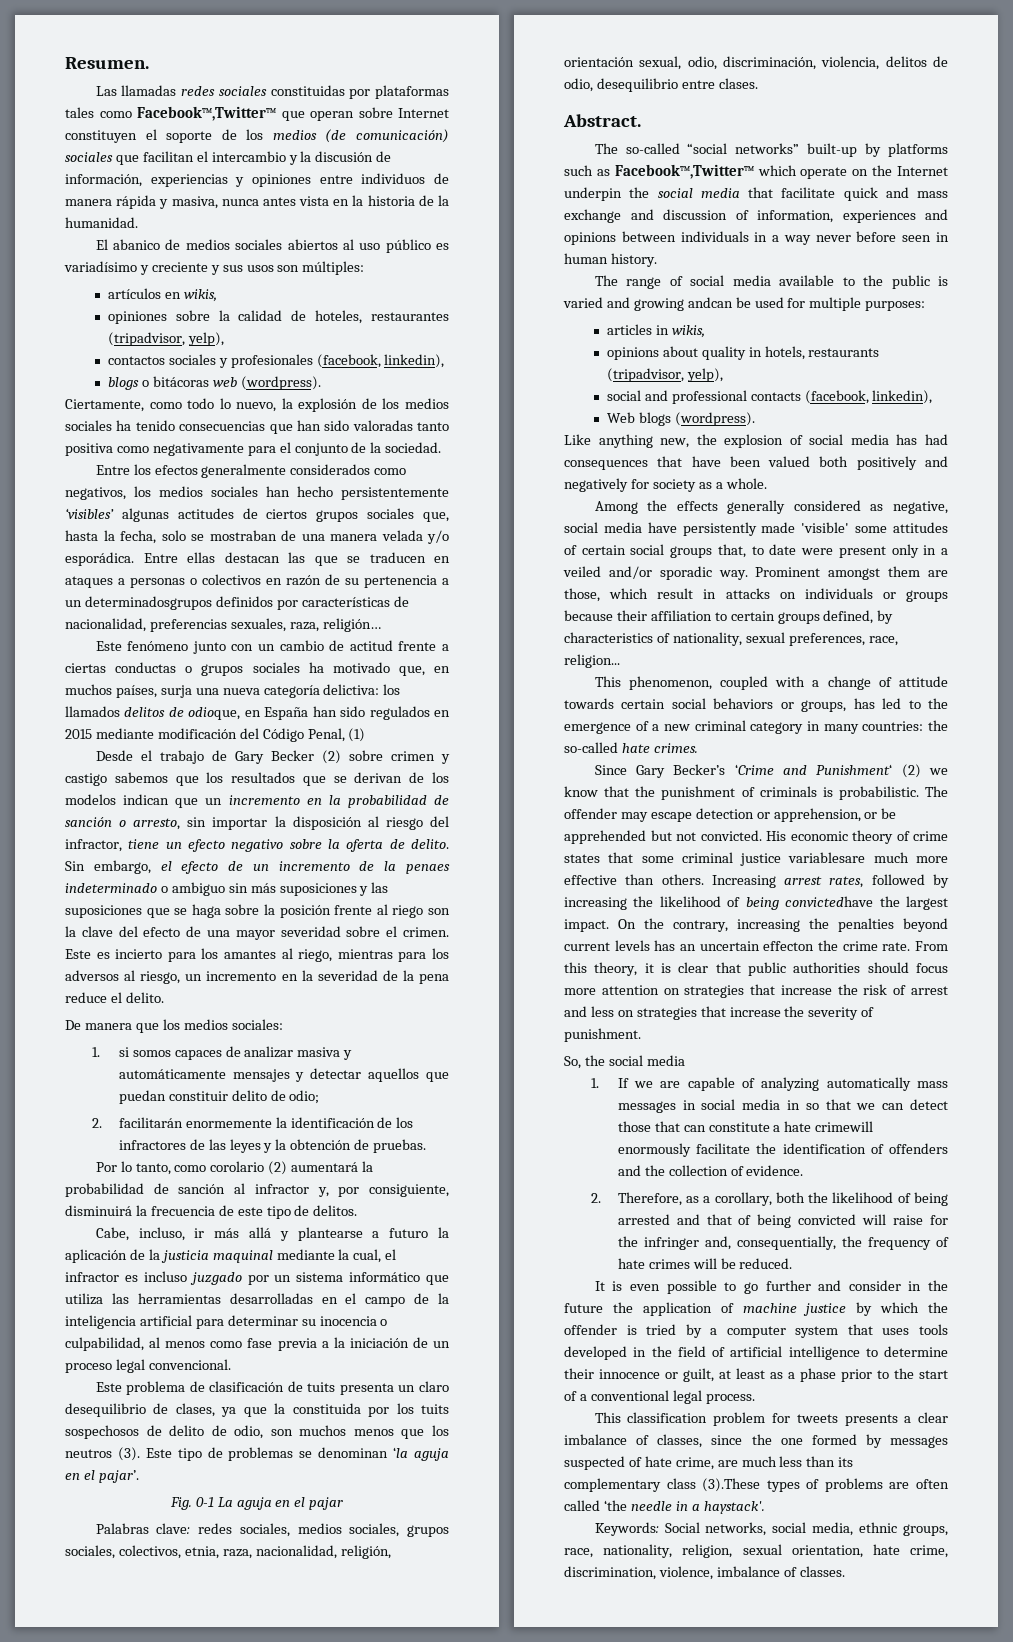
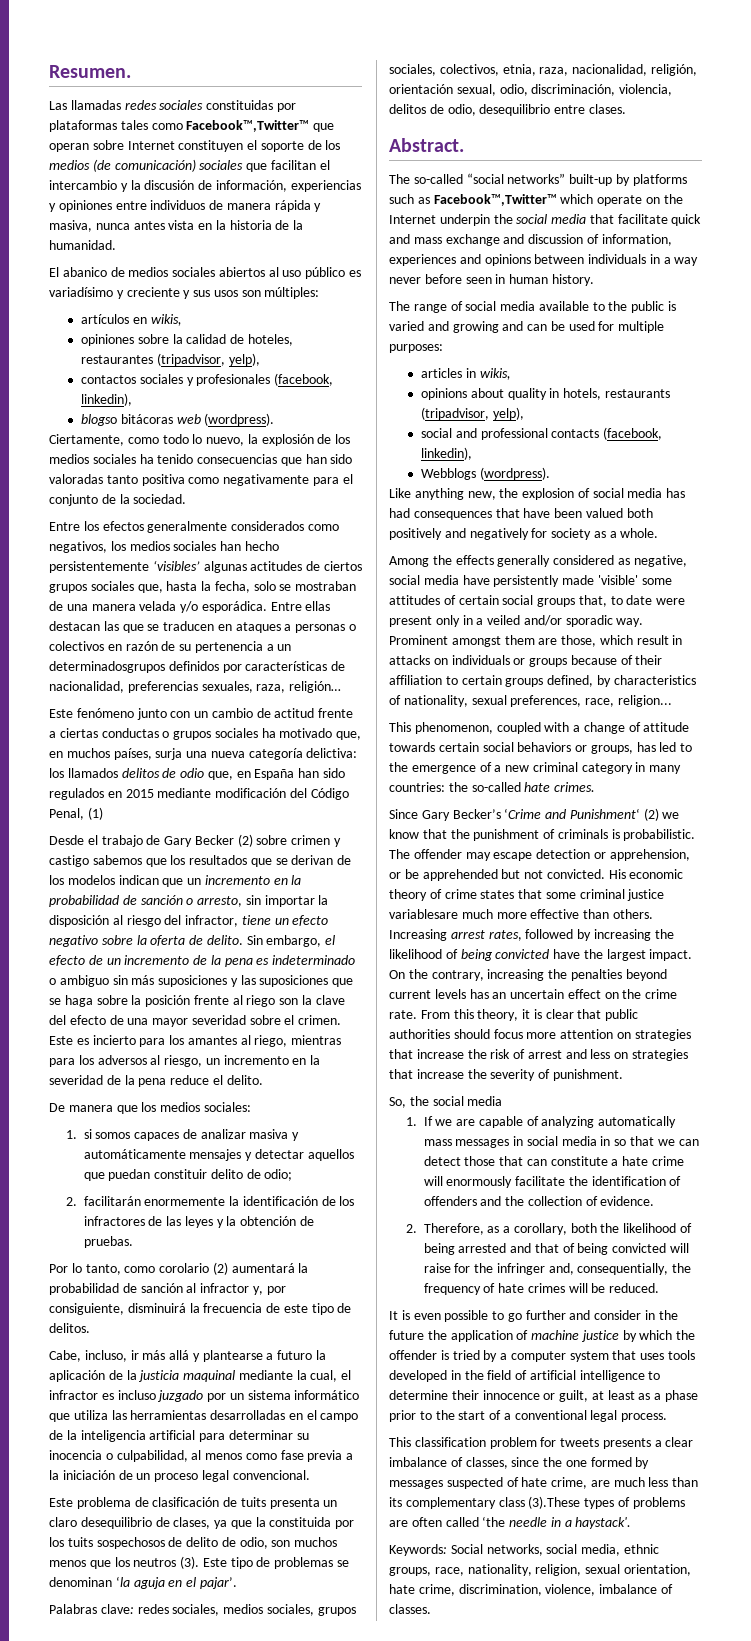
[107,377,149,390] blogs o -> [80,414,117,426] blogso
[188,707,241,720] odioque, -> [180,768,233,780] odio que,
[405,864,450,874] penaes -> [224,958,270,967] pena es
[169,1497,344,1510] // Fig. 0-1 La aguja en el pajar -> (237, 1583) none
[687,297,733,308] andcan -> [502,321,548,331] and can
[606,412,671,426] Web blogs -> [420,468,476,480] Webblogs
(613, 615) none -> [620,655,633,665] of
[785,896,874,907] convictedhave -> [495,949,581,959] convicted have
[763,941,815,951] effecton -> [567,989,619,999] effect on
[815,1121,874,1132] crimewill -> [652,1156,685,1166] [423,1176,443,1186] crime will

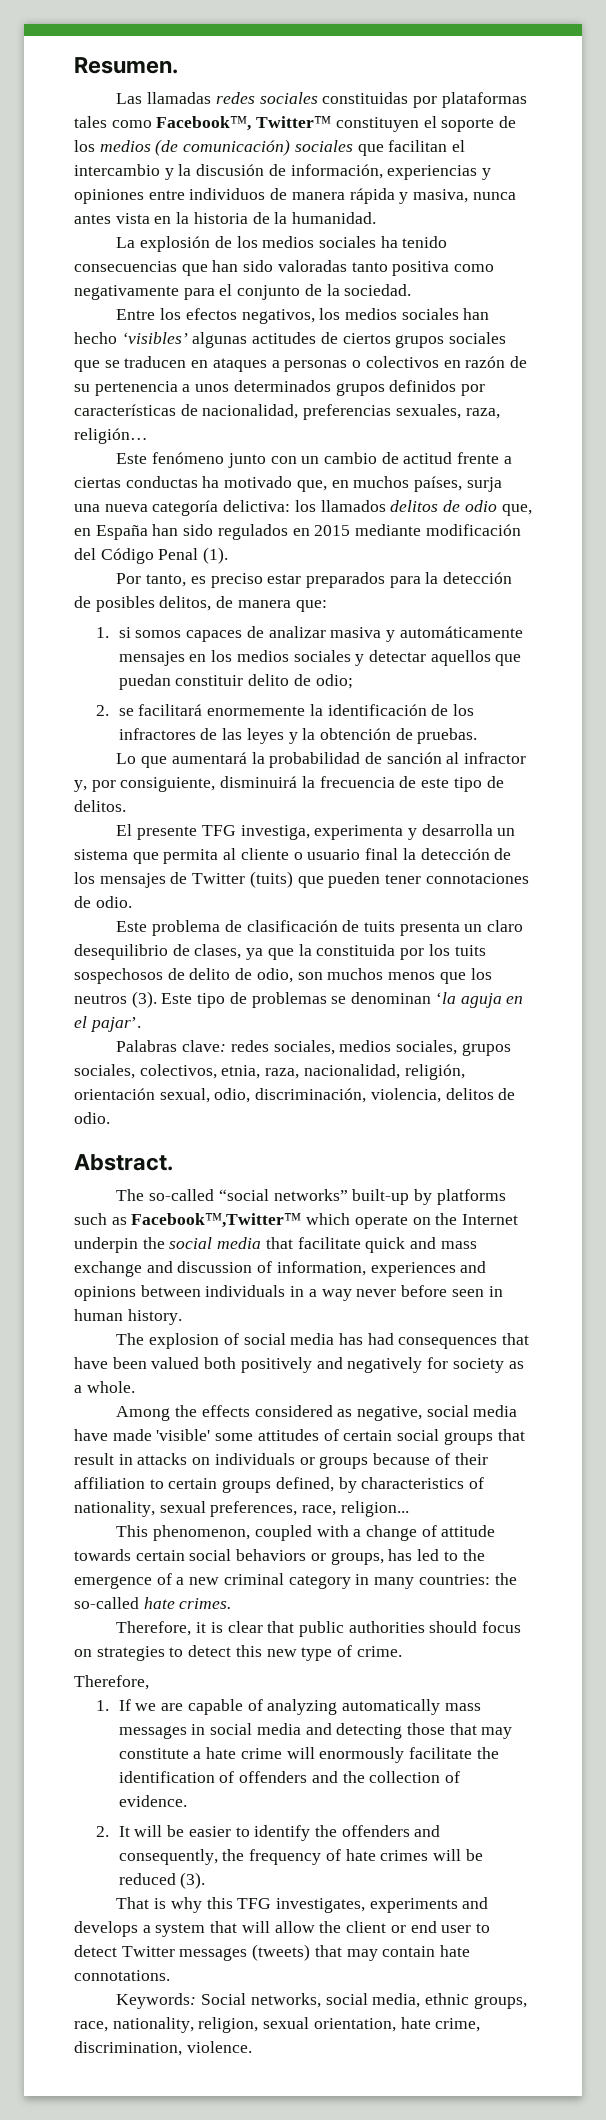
[186,120,335,132] [49,140,175,152] Facebook™,Twitter™ que operan sobre Internet -> [156,116,332,131] Facebook™, Twitter™
[49,267,362,279] [49,287,320,299] [80,314,182,326] [80,334,293,346] [80,353,260,366] [80,373,334,386] [80,393,132,406] [80,413,275,426] [49,434,258,446] El abanico de medios sociales abiertos al uso público es variadísimo y creciente y sus usos son múltiples: // artículos en wikis, // opiniones sobre la calidad de hoteles, restaurantes (tripadvisor, yelp), // contactos sociales y profesionales (facebook, linkedin), // blogso bitácoras web (wordpress). // Ciertamente, como todo lo nuevo, la -> [116,237,136,248] La
[147,521,339,533] generalmente considerados como -> (237, 314) none
[49,561,149,573] persistentemente -> (117, 338) none
[137,581,357,593] [49,601,331,613] [49,621,119,631] que, hasta la fecha, solo se mostraban de una manera velada y/o esporádica. Entre ellas destacan las -> (507, 338) none
[277,644,292,651] [49,661,165,673] un determinadosgrupos -> [195,380,385,396] unos determinados grupos
[162,728,258,740] o grupos sociales -> (198, 482) none
[49,807,103,820] [49,834,342,847] [49,855,352,867] [49,875,302,887] [49,895,329,907] [49,915,329,927] [49,935,336,947] [49,955,356,967] [49,975,354,987] [49,995,345,1007] [49,1015,342,1027] [49,1035,342,1047] [49,1055,321,1067] [49,1075,263,1087] [49,1102,251,1114] Penal, (1) // Desde el trabajo de Gary Becker (2) sobre crimen y castigo sabemos que los resultados que se derivan de los modelos indican que un incremento en la probabilidad de sanción o arresto, sin importar la disposición al riesgo del infractor, tiene un efecto negativo sobre la oferta de delito. Sin embargo, el efecto de un incremento de la pena es indeterminado o ambiguo sin más suposiciones y las suposiciones que se haga sobre la posición frente al riego son la clave del efecto de una mayor severidad sobre el crimen. Este es incierto para los amantes al riego, mientras para los adversos al riesgo, un incremento en la severidad de la pena reduce el delito. // De manera que los medios sociales: -> [158,547,229,564] [116,572,513,588] [74,596,327,612] Penal (1). // Por tanto, es preciso estar preparados para la detección de posibles delitos, de manera que:
(242, 1155) none -> [189,650,351,662] en los medios sociales
[83,1196,141,1206] facilitarán -> [118,704,203,716] se facilitará
[49,1262,228,1275] Por lo tanto, como corolario (2) -> [116,753,168,768] Lo que
[49,1350,327,1362] [49,1370,352,1382] [49,1390,360,1402] [49,1410,359,1422] [49,1430,309,1442] [49,1450,354,1462] [49,1470,310,1482] Cabe, incluso, ir más allá y plantearse a futuro la aplicación de la justicia maquinal mediante la cual, el infractor es incluso juzgado por un sistema informático que utiliza las herramientas desarrolladas en el campo de la inteligencia artificial para determinar su inocencia o culpabilidad, al menos como fase previa a la iniciación de un proceso legal convencional. -> [116,824,516,840] [74,848,512,864] [74,871,529,888] [74,896,132,908] El presente TFG investiga, experimenta y desarrolla un sistema que permita al cliente o usuario final la detección de los mensajes de Twitter (tuits) que pueden tener connotaciones de odio.
[447,104,626,116] odio, desequilibrio entre clases. -> [74,1112,110,1124] odio.
[413,301,677,313] [389,321,665,333] [389,344,443,353] [420,368,511,380] [420,388,670,400] [420,407,524,420] [420,427,663,440] [420,447,472,460] [420,467,550,480] [389,488,519,500] range of social media available to the public is varied and growing and can be used for multiple purposes: // articles in wikis, // opinions about quality in hotels, restaurants (tripadvisor, yelp), // social and professional contacts (facebook, linkedin), // Webblogs (wordpress). // Like anything new, the -> (145, 1339) none
[497,555,551,567] generally -> (250, 1411) none
[493,575,560,587] persistently -> (108, 1435) none
[578,595,686,607] [389,615,644,627] [389,635,633,647] that, to date were present only in a veiled and/or sporadic way. Prominent amongst them are those, which -> [497,1429,525,1441] that
[389,808,680,821] [389,829,696,841] [389,849,690,861] [389,869,684,881] [389,889,665,901] [389,909,653,919] [389,929,674,941] [389,949,693,961] [389,969,667,981] [389,989,678,999] [389,1009,519,1021] Since Gary Becker’s ‘Crime and Punishment‘ (2) we know that the punishment of criminals is probabilistic. The offender may escape detection or apprehension, or be apprehended but not convicted. His economic theory of crime states that some criminal justice variablesare much more effective than others. Increasing arrest rates, followed by increasing the likelihood of being convicted have the largest impact. On the contrary, increasing the penalties beyond current levels has an uncertain effect on the crime rate. From this theory, -> [116,1621,192,1636] Therefore,
[526,1029,691,1041] [389,1049,689,1061] [389,1069,623,1081] [389,1096,503,1108] more attention on strategies that increase the risk of arrest and less on strategies that increase the severity of punishment. // So, the social media -> [74,1645,402,1661] [74,1675,149,1690] on strategies to detect this new type of crime. // Therefore,
[600,1136,699,1146] [423,1156,461,1166] in so that we can detect -> [305,1723,403,1739] and detecting
[526,1159,547,1166] can -> [481,1727,513,1739] may
[423,1223,693,1235] [423,1243,690,1255] [423,1263,669,1275] Therefore, as a corollary, both the likelihood of being arrested and that of being convicted will raise for the infringer and, consequentially, -> [118,1825,441,1841] [118,1849,218,1865] It will be easier to identify the offenders and consequently,
[609,1283,660,1293] [389,1310,678,1322] [389,1330,696,1342] [389,1350,696,1362] [389,1370,661,1382] [389,1390,699,1402] [389,1410,668,1422] [389,1437,694,1449] [389,1457,650,1469] [389,1477,699,1489] [389,1496,685,1509] [389,1516,632,1529] reduced. // It is even possible to go further and consider in the future the application of machine justice by which the offender is tried by a computer system that uses tools developed in the field of artificial intelligence to determine their innocence or guilt, at least as a phase prior to the start of a conventional legal process. // This classification problem for tweets presents a clear imbalance of classes, since the one formed by messages suspected of hate crime, are much less than its complementary class (3).These types of problems are often called ‘the needle in a haystack'. -> [118,1872,206,1889] [116,1897,489,1913] [74,1921,490,1937] [74,1944,471,1961] [74,1970,170,1981] reduced (3). // That is why this TFG investigates, experiments and develops a system that will allow the client or end user to detect Twitter messages (tweets) that may contain hate connotations.
[545,1584,673,1596] [389,1604,431,1614] violence, imbalance of classes. -> [186,2041,252,2053] violence.

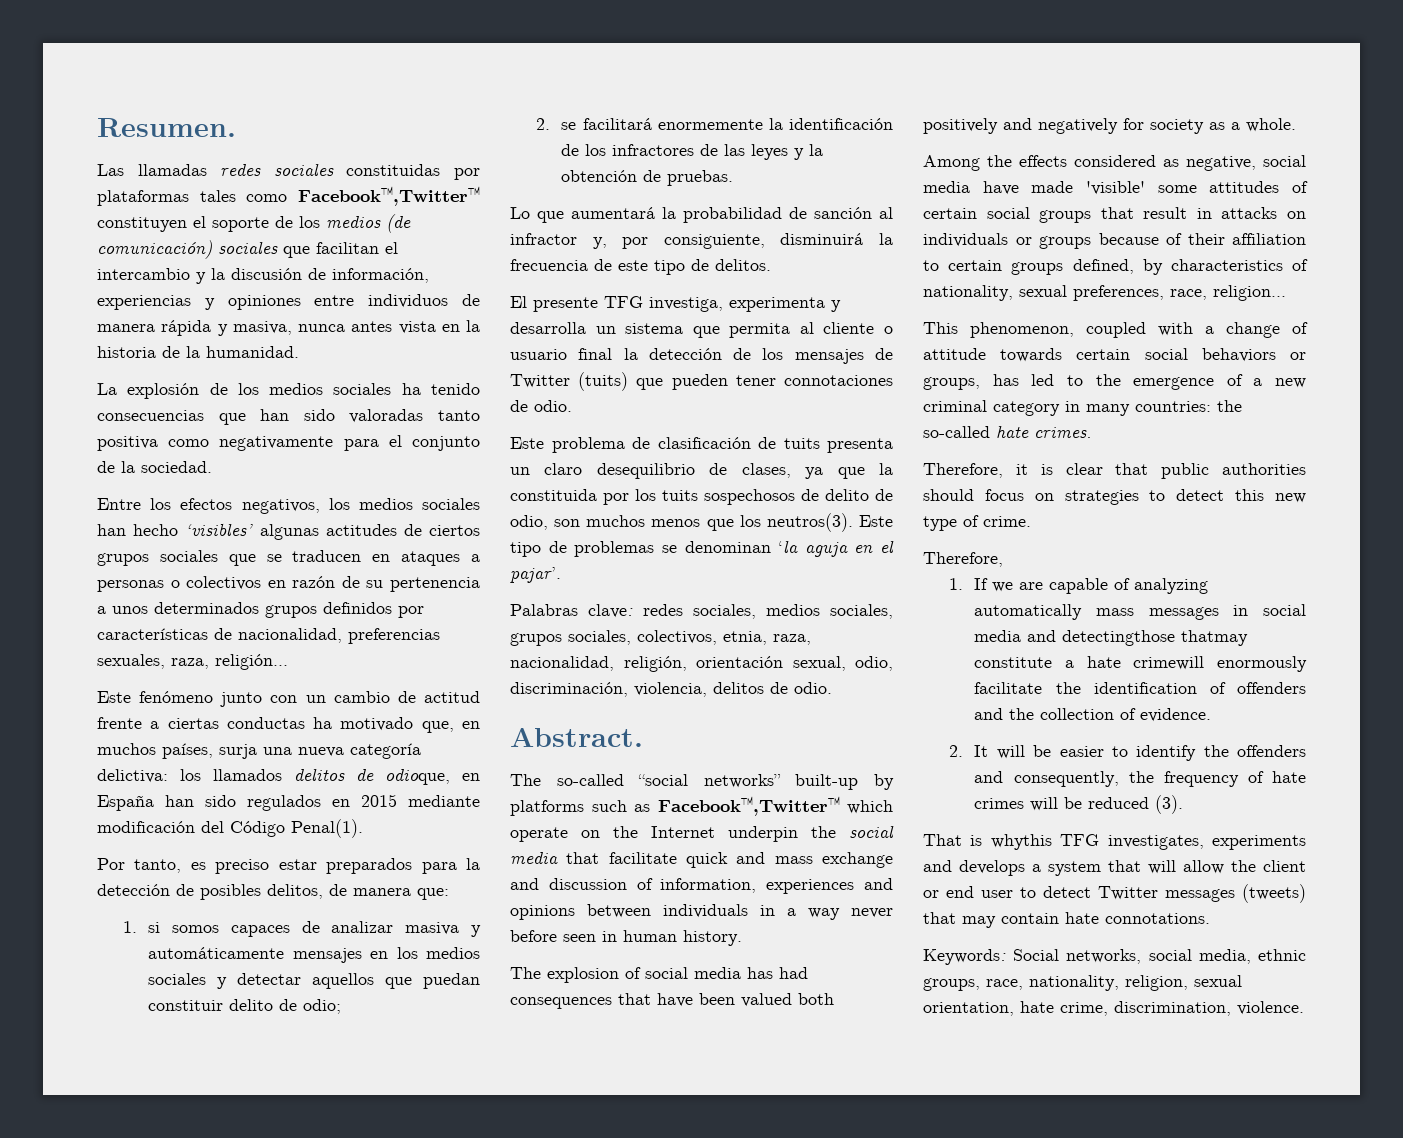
[156,116,332,131] Facebook™, Twitter™ -> [298,186,480,206] Facebook™,Twitter™
[464,500,532,516] odio que, -> [385,768,450,785] odioque,
[158,547,229,564] Penal (1). -> [291,819,363,838] Penal(1).
[74,991,157,1008] neutros (3). -> [766,513,853,532] neutros(3).
[336,1723,513,1739] detecting those that may -> [1062,630,1249,646] detectingthose thatmay
[240,1747,315,1759] crime will -> [1133,656,1205,670] crimewill
[170,1897,233,1913] why this -> [990,834,1052,850] whythis

